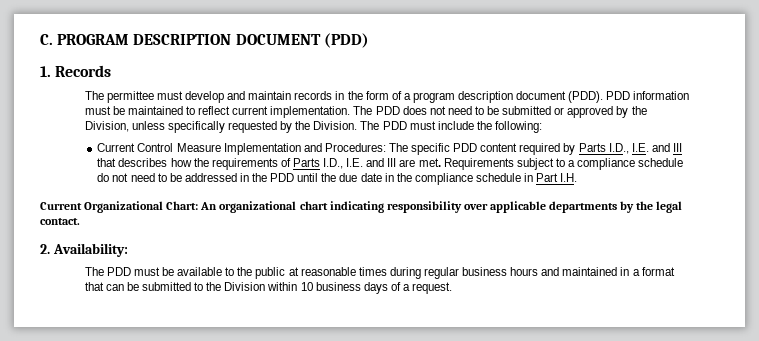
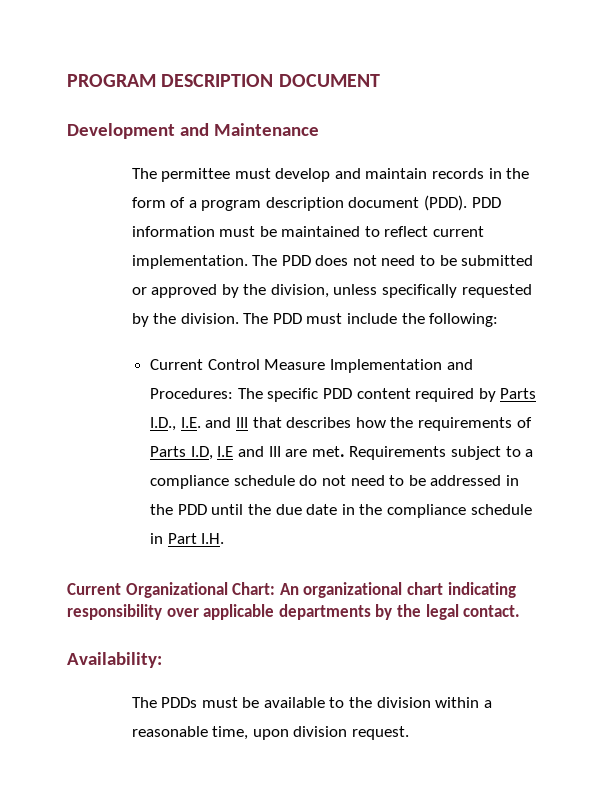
[40,34,53,45] C. -> (67, 80) none
[323,33,369,48] [40,65,112,77] (PDD) // 1. Records -> [67,123,319,139] // Development and Maintenance
[84,121,129,132] Division, -> [270,284,329,298] division,
[313,121,358,130] Division. -> [180,313,239,324] division.
[323,158,364,169] I.D., I.E. -> [190,446,234,460] I.D, I.E
[40,244,50,254] 2. -> (521, 611) none
[106,267,131,276] PDD -> [161,697,198,708] PDDs
[255,267,675,279] [84,282,410,294] public at reasonable times during regular business hours and maintained in a format that can be submitted to the Division within 10 business days of a -> [376,697,492,708] [131,726,348,740] division within a reasonable time, upon division

